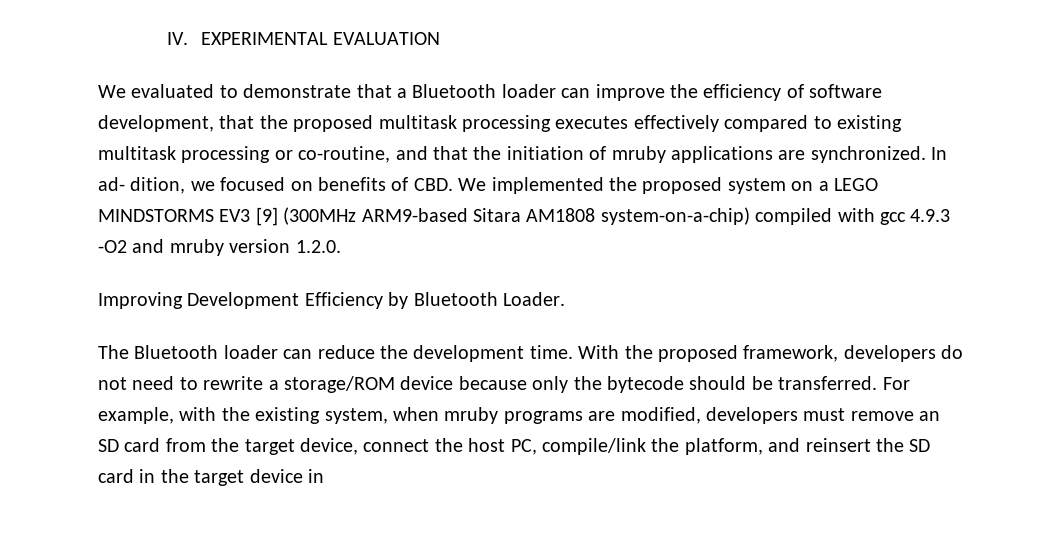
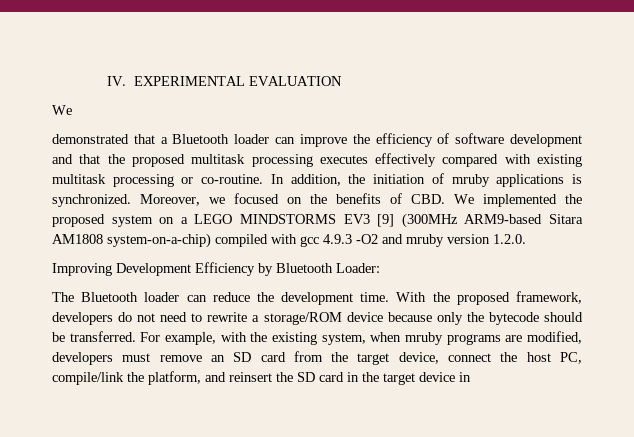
[131,84,352,98] evaluated to demonstrate -> [52,134,129,144] // demonstrated
[98,115,214,132] development, -> [509,134,582,147] [52,154,73,164] development and
[813,116,832,129] to -> [504,154,531,164] with
[298,146,468,163] co-routine, and that -> [201,174,341,186] co-routine. In addition,
[778,146,948,163] [98,177,186,194] are synchronized. In ad- dition, -> [572,174,583,184] [52,194,200,207] is synchronized. Moreover,
(313, 186) none -> [310,194,327,204] the
[502,292,565,306] Loader. -> [336,263,380,273] Loader:

